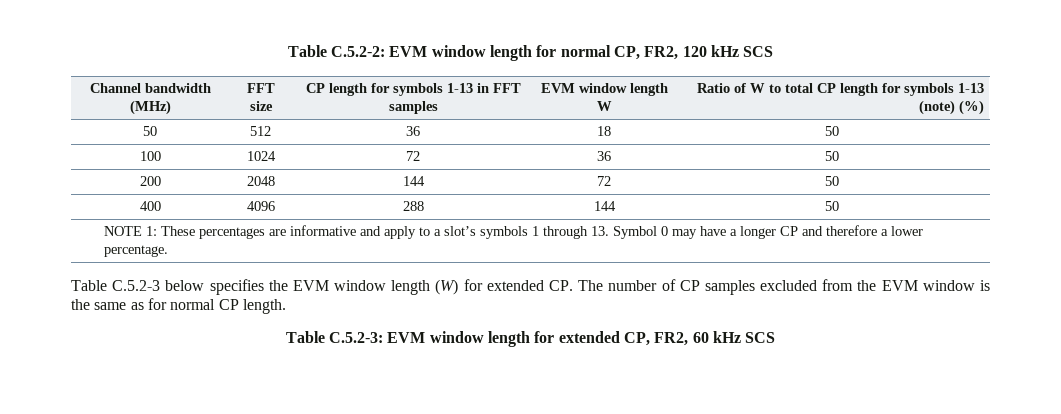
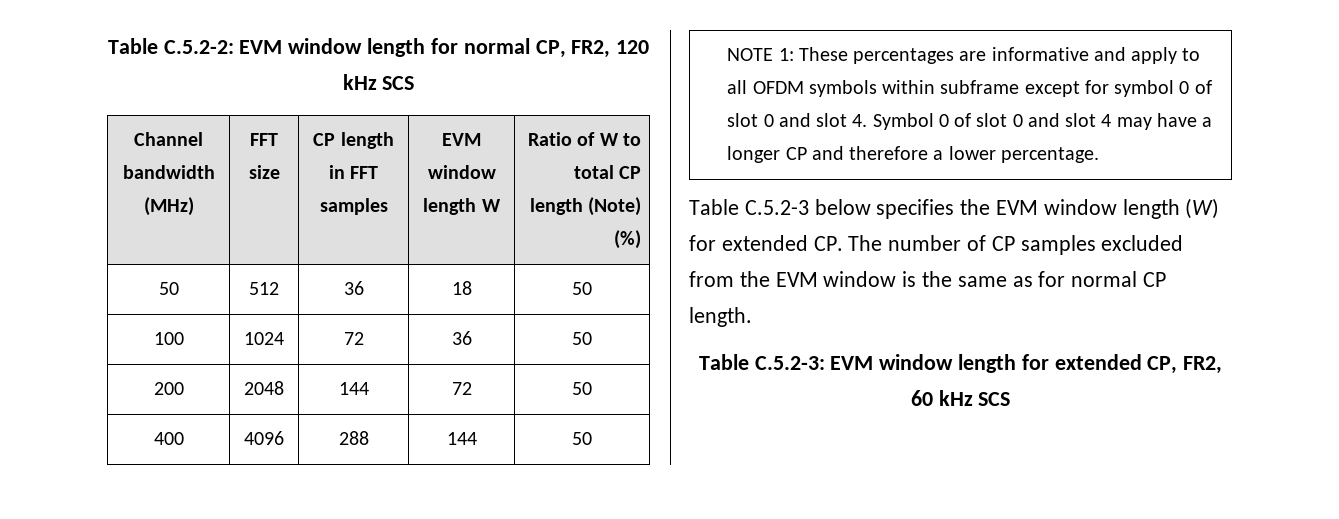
[370,83,473,96] for symbols 1-13 -> (394, 140) none
[881,83,984,96] [918,100,955,115] for symbols 1-13 (note) -> [587,197,641,216] (Note)
[433,226,668,239] a slot’s symbols 1 through 13. Symbol 0 -> [727,80,1212,97] [727,113,1112,130] all OFDM symbols within subframe except for symbol 0 of slot 0 and slot 4. Symbol 0 of slot 0 and slot 4

